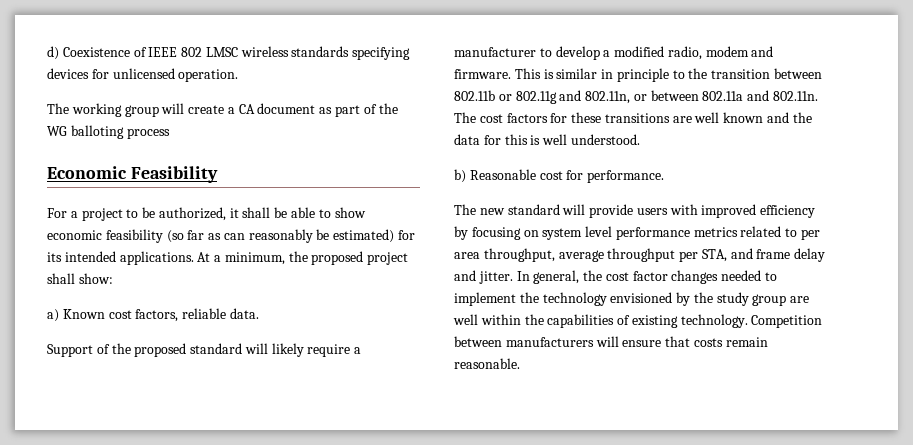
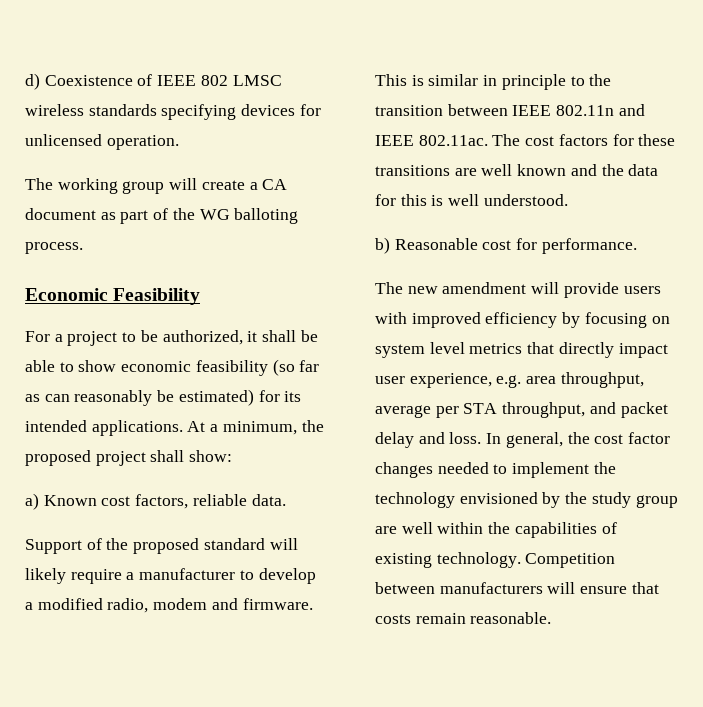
[126,128,170,139] process -> [25,242,83,254] process.
[454,90,819,104] 802.11b or 802.11g and 802.11n, or between 802.11a and 802.11n. -> [512,104,645,116] [375,135,488,146] IEEE 802.11n and IEEE 802.11ac.
[507,204,560,215] standard -> [442,282,527,294] amendment
[615,226,821,240] [454,248,791,262] performance metrics related to per area throughput, average throughput per STA, and frame -> [469,342,668,358] [375,372,644,388] [375,402,668,418] metrics that directly impact user experience, e.g. area throughput, average per STA throughput, and packet
[478,271,513,284] jitter. -> [449,432,482,444] loss.

